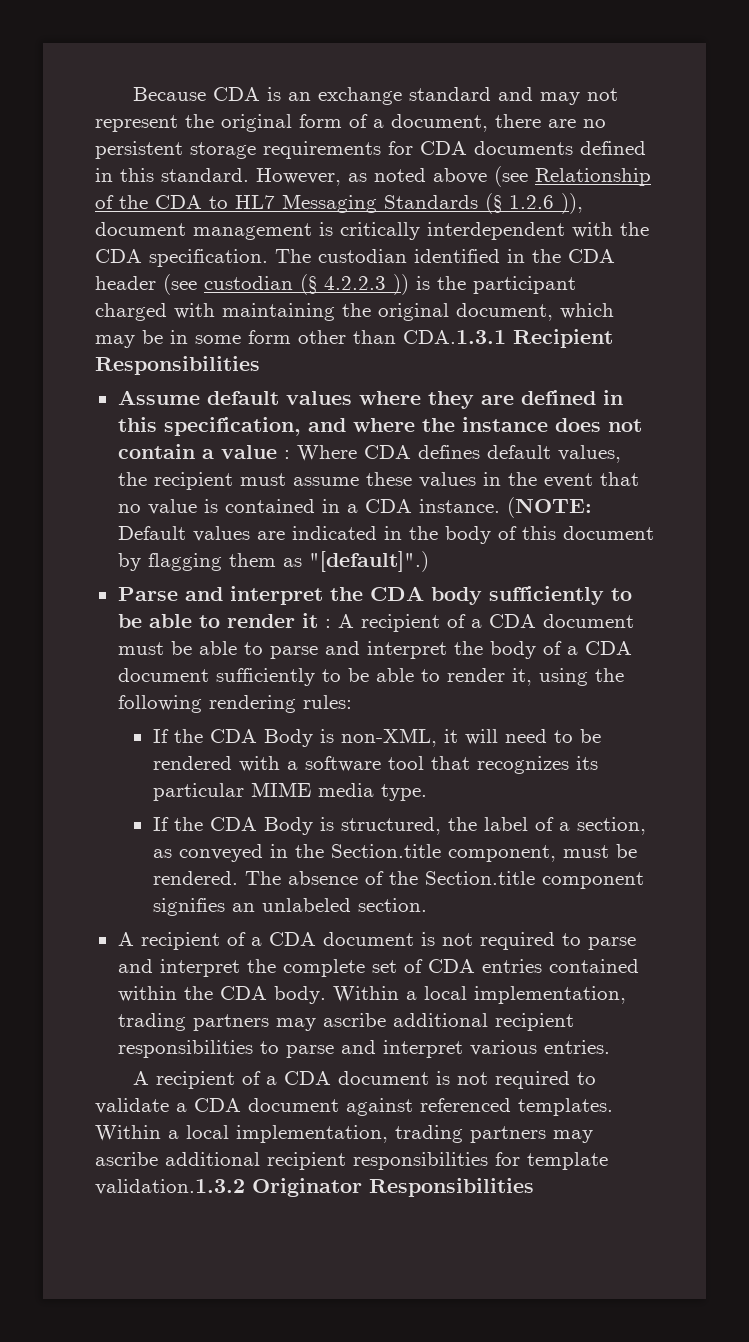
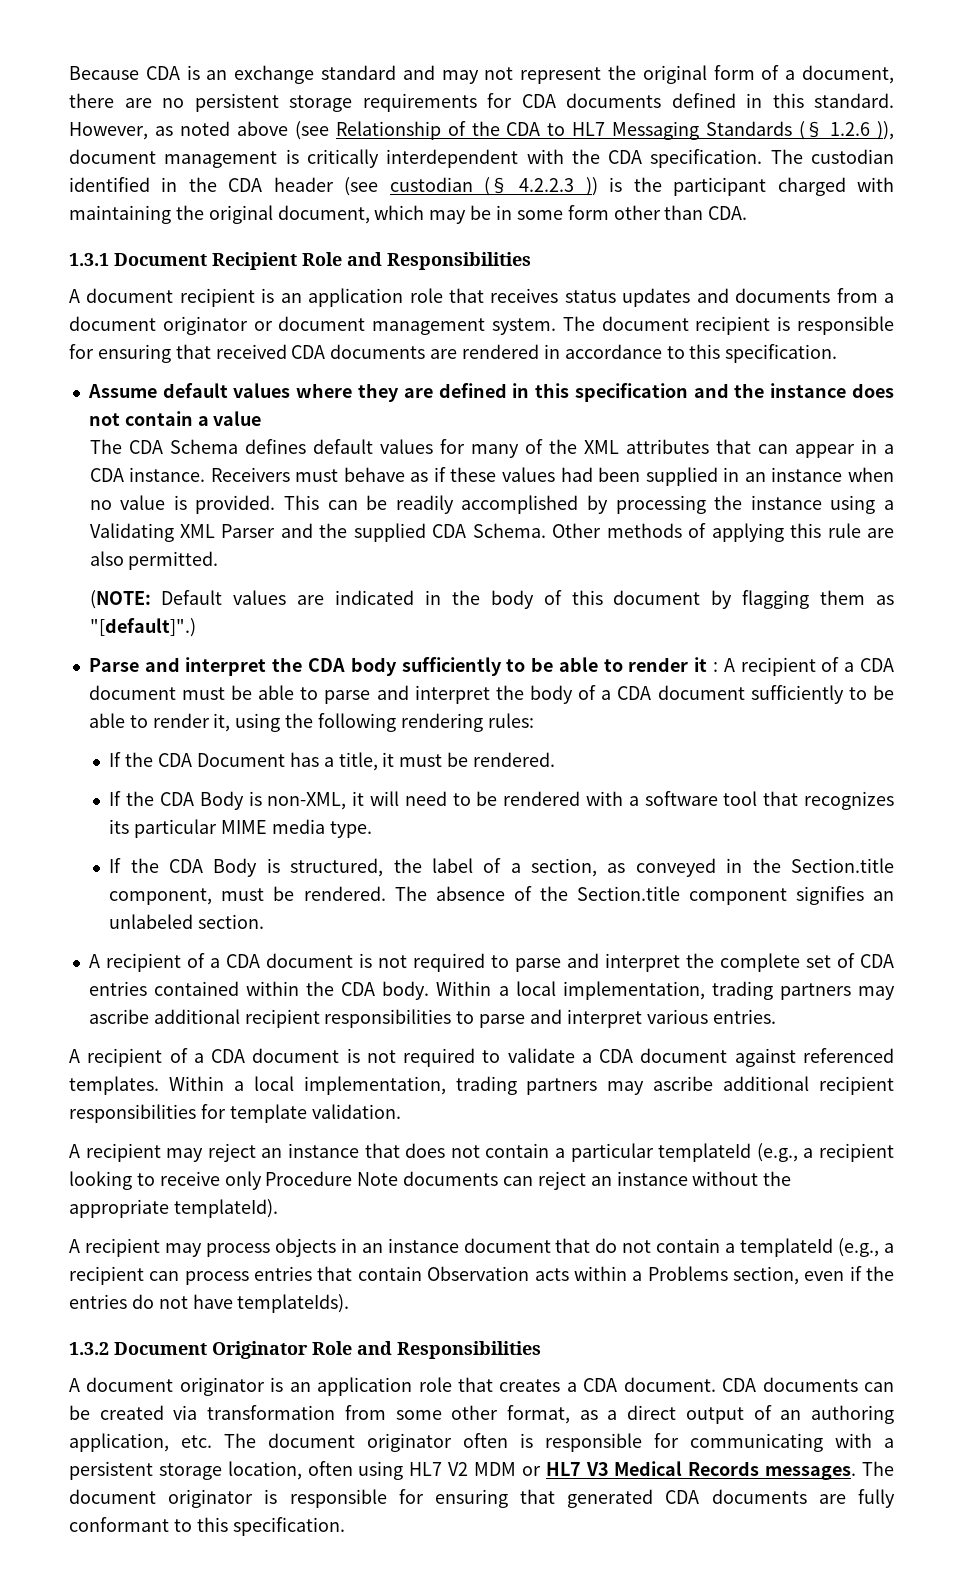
[403,329,613,348] [95,356,260,375] CDA.1.3.1 Recipient Responsibilities -> [708,206,748,220] [69,252,531,270] [69,288,895,307] [69,316,894,335] [69,344,838,363] CDA. // 1.3.1 Document Recipient Role and Responsibilities // A document recipient is an application role that receives status updates and documents from a document originator or document management system. The document recipient is responsible for ensuring that received CDA documents are rendered in accordance to this specification.
[163,417,415,436] specification, and where -> [574,383,729,402] specification and
[283,445,621,463] [117,472,639,490] [117,499,500,515] : Where CDA defines default values, the recipient must assume these values in the event that no value is contained in a CDA instance. -> [89,439,894,458] [89,467,894,486] [89,495,894,514] [89,523,895,542] [89,551,219,570] // The CDA Schema defines default values for many of the XML attributes that can appear in a CDA instance. Receivers must behave as if these values had been supplied in an instance when no value is provided. This can be readily accomplished by processing the instance using a Validating XML Parser and the supplied CDA Schema. Other methods of applying this rule are also permitted. //
(352, 702) none -> [109,752,555,771] // If the CDA Document has a title, it must be rendered.
[95,1178,534,1197] validation.1.3.2 Originator Responsibilities -> [311,1104,401,1119] [69,1143,895,1162] [69,1171,792,1190] [69,1199,278,1218] [69,1238,894,1257] [69,1266,895,1285] [69,1294,350,1313] [69,1341,541,1359] [69,1377,895,1396] [69,1405,894,1424] [69,1433,894,1452] [69,1461,894,1480] [69,1489,895,1508] [69,1517,345,1536] validation. // A recipient may reject an instance that does not contain a particular templateId (e.g., a recipient looking to receive only Procedure Note documents can reject an instance without the appropriate templateId). // A recipient may process objects in an instance document that do not contain a templateId (e.g., a recipient can process entries that contain Observation acts within a Problems section, even if the entries do not have templateIds). // 1.3.2 Document Originator Role and Responsibilities // A document originator is an application role that creates a CDA document. CDA documents can be created via transformation from some other format, as a direct output of an authoring application, etc. The document originator often is responsible for communicating with a persistent storage location, often using HL7 V2 MDM or HL7 V3 Medical Records messages. The document originator is responsible for ensuring that generated CDA documents are fully conformant to this specification.

